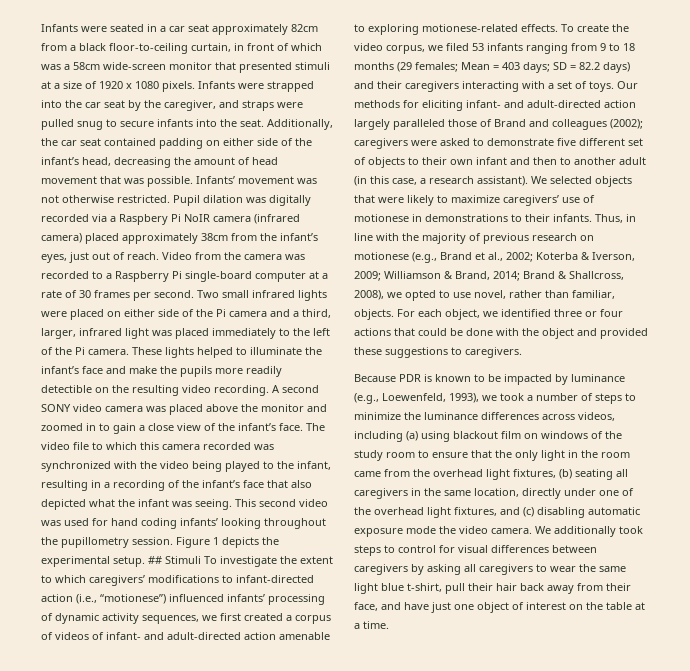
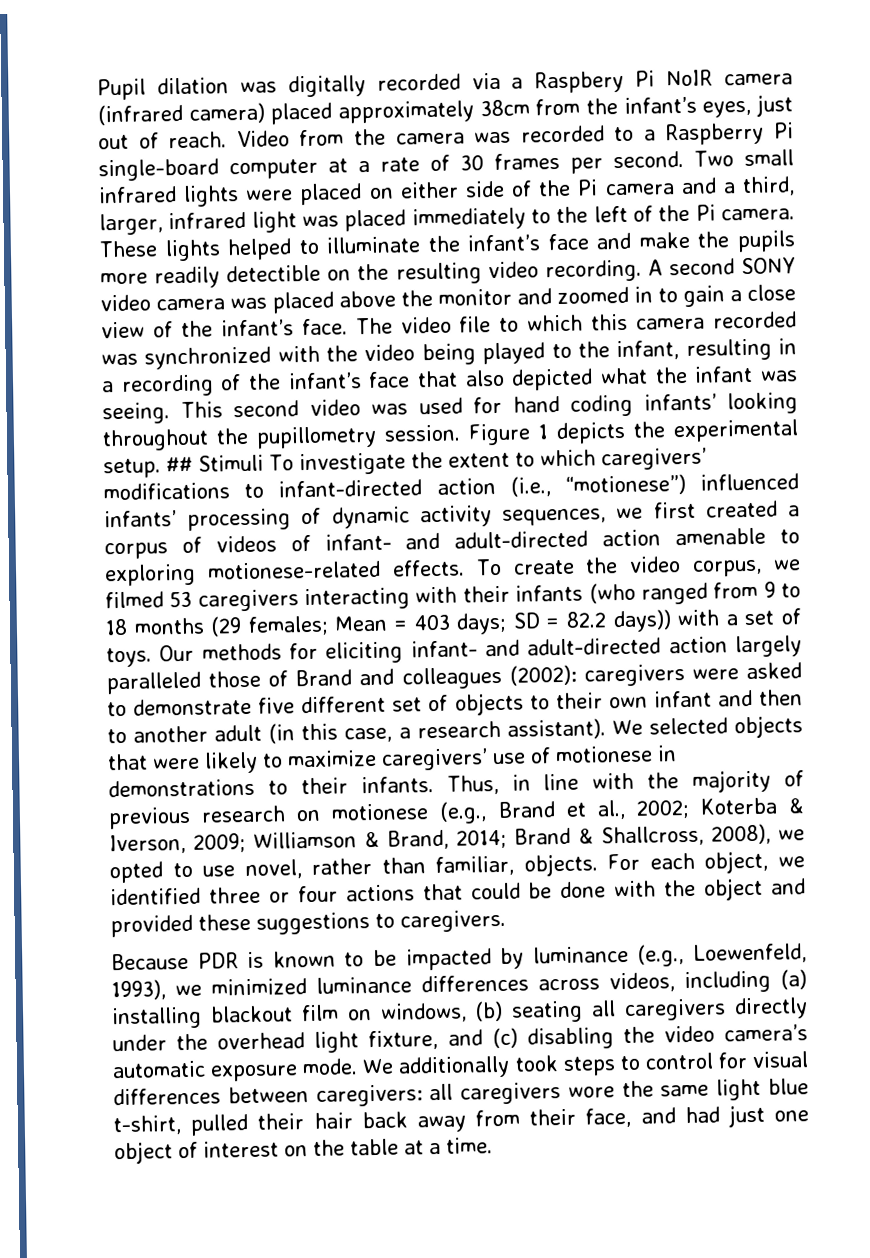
[41,24,318,35] [41,43,322,54] [41,62,330,73] [41,81,314,92] [41,100,303,111] [41,119,333,130] [41,138,312,149] [41,157,278,168] [41,176,317,187] [41,195,170,203] Infants were seated in a car seat approximately 82cm from a black floor-to-ceiling curtain, in front of which was a 58cm wide-screen monitor that presented stimuli at a size of 1920 x 1080 pixels. Infants were strapped into the car seat by the caregiver, and straps were pulled snug to secure infants into the seat. Additionally, the car seat contained padding on either side of the infant’s head, decreasing the amount of head movement that was possible. Infants’ movement was not otherwise restricted. -> (97, 89) none
[446,43,568,54] filed 53 infants ranging -> [105,582,708,612] filmed 53 caregivers interacting with their infants (who ranged
[603,62,630,73] [354,81,519,92] days) and their caregivers interacting -> [612,609,672,633] days))
[610,119,643,129] (2002); -> [508,664,577,686] (2002):
[500,393,636,404] [354,412,421,420] took a number of steps to minimize the -> [211,978,307,996] minimized
[421,431,450,442] using -> [111,1006,202,1030] installing
[541,431,622,439] [354,450,630,461] [354,469,628,480] [354,488,634,499] [354,507,497,518] windows of the study room to ensure that the only light in the room came from the overhead light fixtures, (b) seating all caregivers in the same location, directly under one of the overhead light fixtures, -> [379,997,809,1023] [112,1029,439,1053] windows, (b) seating all caregivers directly under the overhead light fixture,
[588,507,640,515] [354,526,532,537] automatic exposure mode the video camera. -> [622,1024,809,1044] [112,1058,359,1082] the video camera’s automatic exposure mode.
[354,564,576,575] caregivers by asking all caregivers to wear -> [315,1082,615,1107] caregivers: all caregivers wore
[445,583,465,594] pull -> [190,1114,250,1136] pulled
[404,602,429,610] have -> [684,1106,720,1124] had

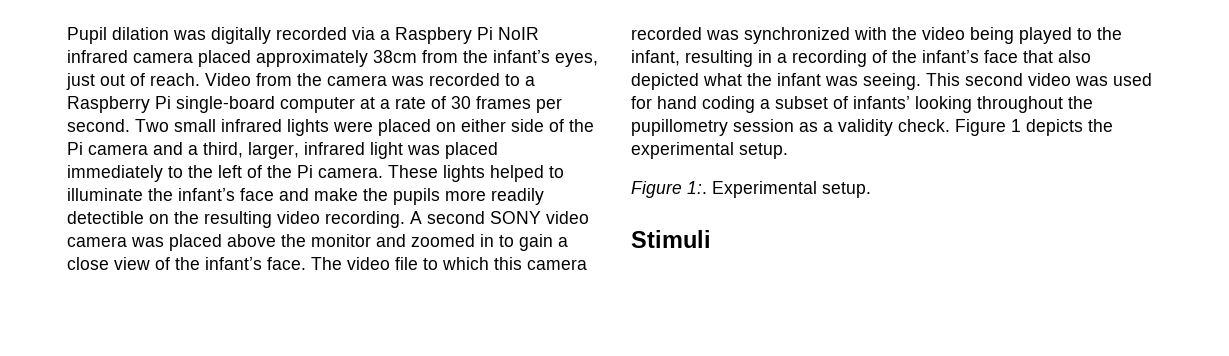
[723,73,793,86] [97,102,265,126] camera (infrared camera) -> [67,50,193,63] infrared camera
(633, 405) none -> [760,96,848,109] a subset of
[384,424,461,442] session. -> [733,119,950,136] session as a validity check.
[166,447,707,476] [103,473,799,501] [104,500,800,531] [104,527,801,560] [104,556,801,587] [105,581,802,612] [105,608,802,637] [106,635,802,668] [106,662,802,695] [107,689,803,717] [107,715,803,744] [107,745,677,774] [108,769,804,798] [108,797,805,830] [109,823,805,855] [109,850,805,884] [110,877,806,906] [110,909,506,938] [111,943,808,971] [111,969,807,1001] [111,997,809,1030] [112,1024,809,1053] [112,1051,809,1082] [113,1078,810,1107] [113,1104,809,1136] [114,1137,493,1165] ## Stimuli To investigate the extent to which caregivers’ modifications to infant-directed action (i.e., “motionese”) influenced infants’ processing of dynamic activity sequences, we first created a corpus of videos of infant- and adult-directed action amenable to exploring motionese-related effects. To create the video corpus, we filmed 53 caregivers interacting with their infants (who ranged from 9 to 18 months (29 females; Mean = 403 days; SD = 82.2 days)) with a set of toys. Our methods for eliciting infant- and adult-directed action largely paralleled those of Brand and colleagues (2002): caregivers were asked to demonstrate five different set of objects to their own infant and then to another adult (in this case, a research assistant). We selected objects that were likely to maximize caregivers’ use of motionese in demonstrations to their infants. Thus, in line with the majority of previous research on motionese (e.g., Brand et al., 2002; Koterba & Iverson, 2009; Williamson & Brand, 2014; Brand & Shallcross, 2008), we opted to use novel, rather than familiar, objects. For each object, we identified three or four actions that could be done with the object and provided these suggestions to caregivers. // Because PDR is known to be impacted by luminance (e.g., Loewenfeld, 1993), we minimized luminance differences across videos, including (a) installing blackout film on windows, (b) seating all caregivers directly under the overhead light fixture, and (c) disabling the video camera’s automatic exposure mode. We additionally took steps to control for visual differences between caregivers: all caregivers wore the same light blue t-shirt, pulled their hair back away from their face, and had just one object of interest on the table at a time. -> [631,181,871,198] [631,230,711,248] // Figure 1:. Experimental setup. // Stimuli

